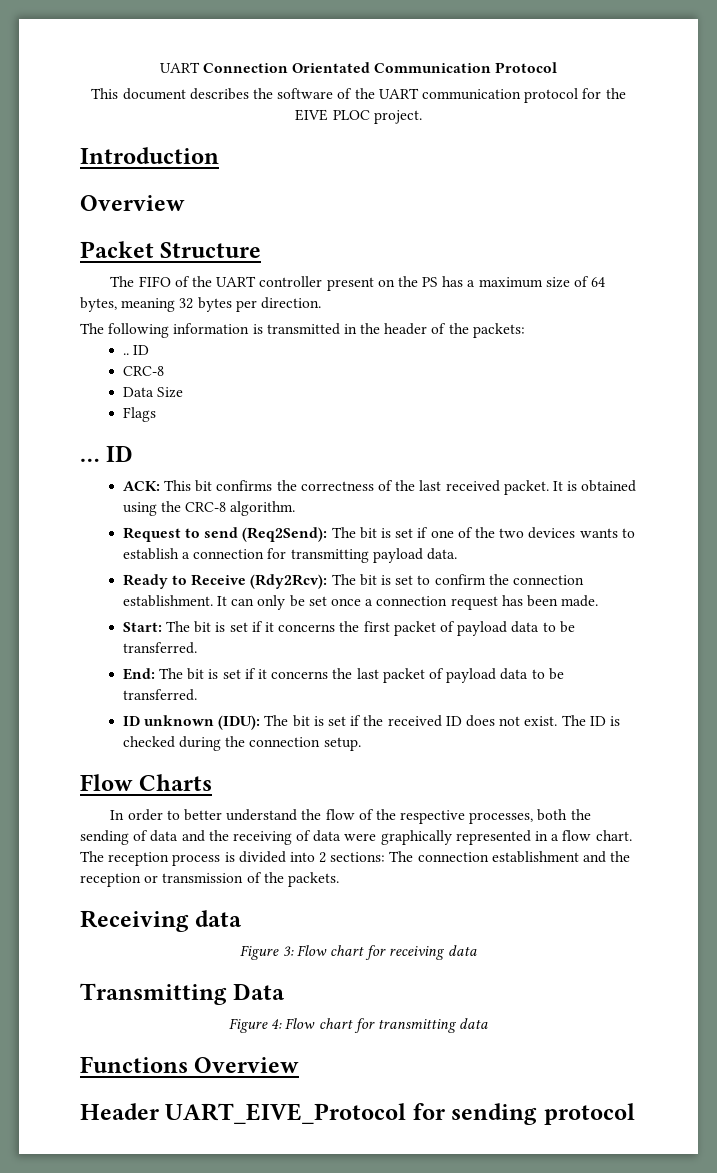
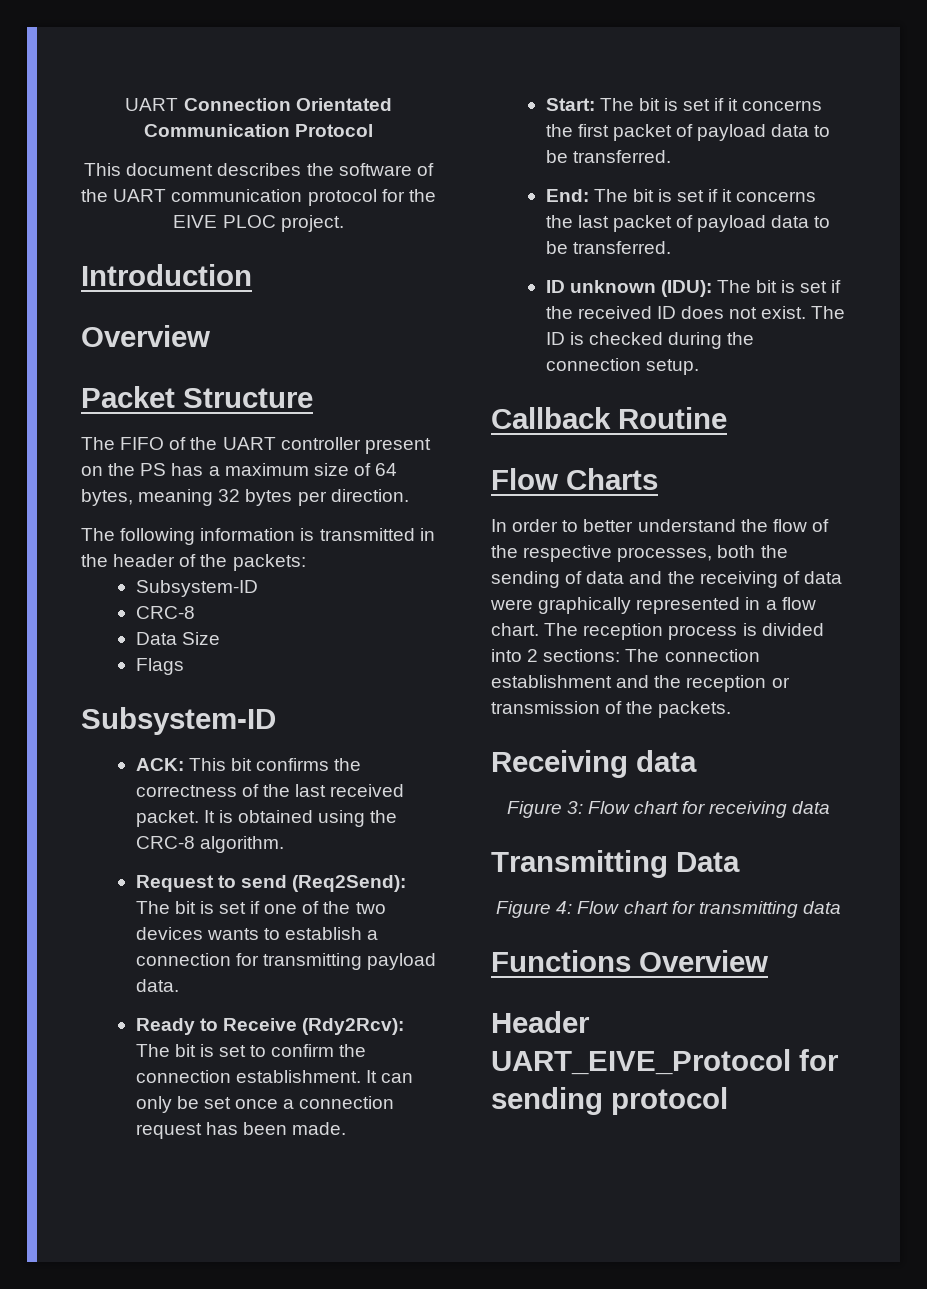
[122,345,150,355] .. ID -> [135,580,258,597] Subsystem-ID
[80,445,134,462] … ID -> [81,707,276,735] Subsystem-ID
(361, 744) none -> [491,407,727,429] // Callback Routine

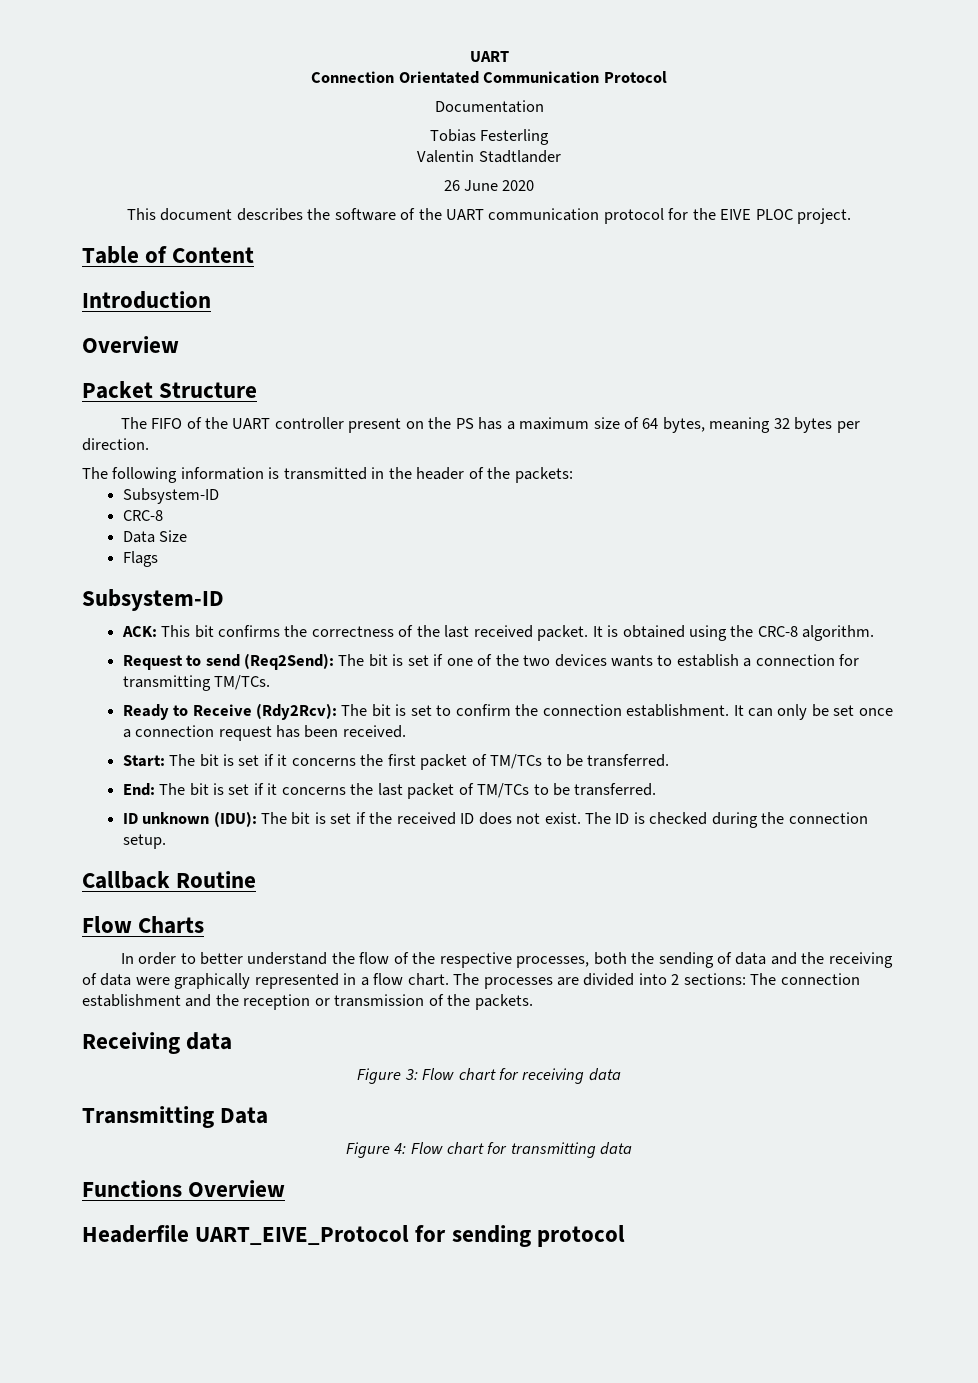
[125,98,179,111] UART -> [469,51,509,62] UART //
(374, 130) none -> [434,100,544,113] [429,129,550,145] [417,150,561,163] [443,180,535,191] // Documentation // Tobias Festerling // Valentin Stadtlander // 26 June 2020
(344, 223) none -> [82,246,255,264] // Table of Content
[366,953,436,970] [135,979,179,992] payload data. -> [214,675,271,690] TM/TCs.
[291,1122,346,1135] made. -> [342,725,406,738] received.
[697,124,810,141] payload data -> [490,754,543,769] TM/TCs
[697,215,810,232] payload data -> [477,783,530,798] TM/TCs
[583,623,757,640] reception process is -> [483,977,580,989] processes are
[491,1011,590,1033] Header -> [82,1225,189,1243] Headerfile

